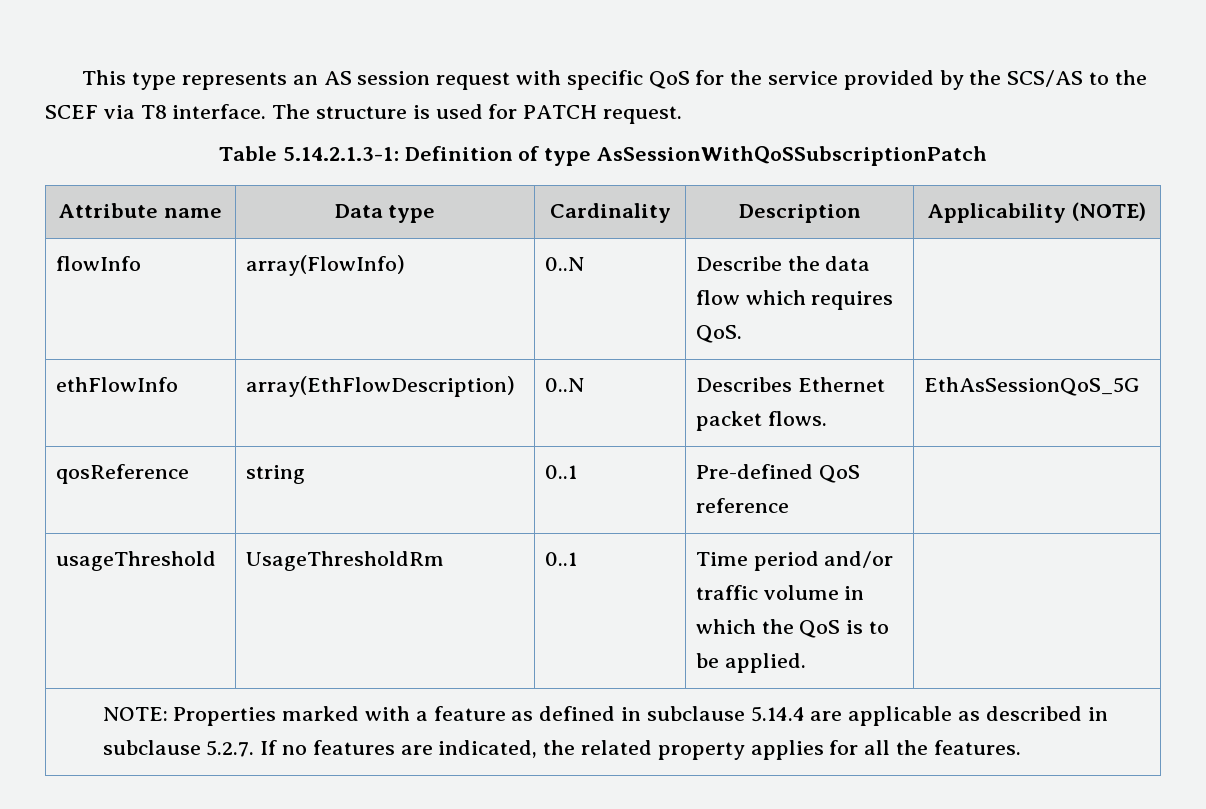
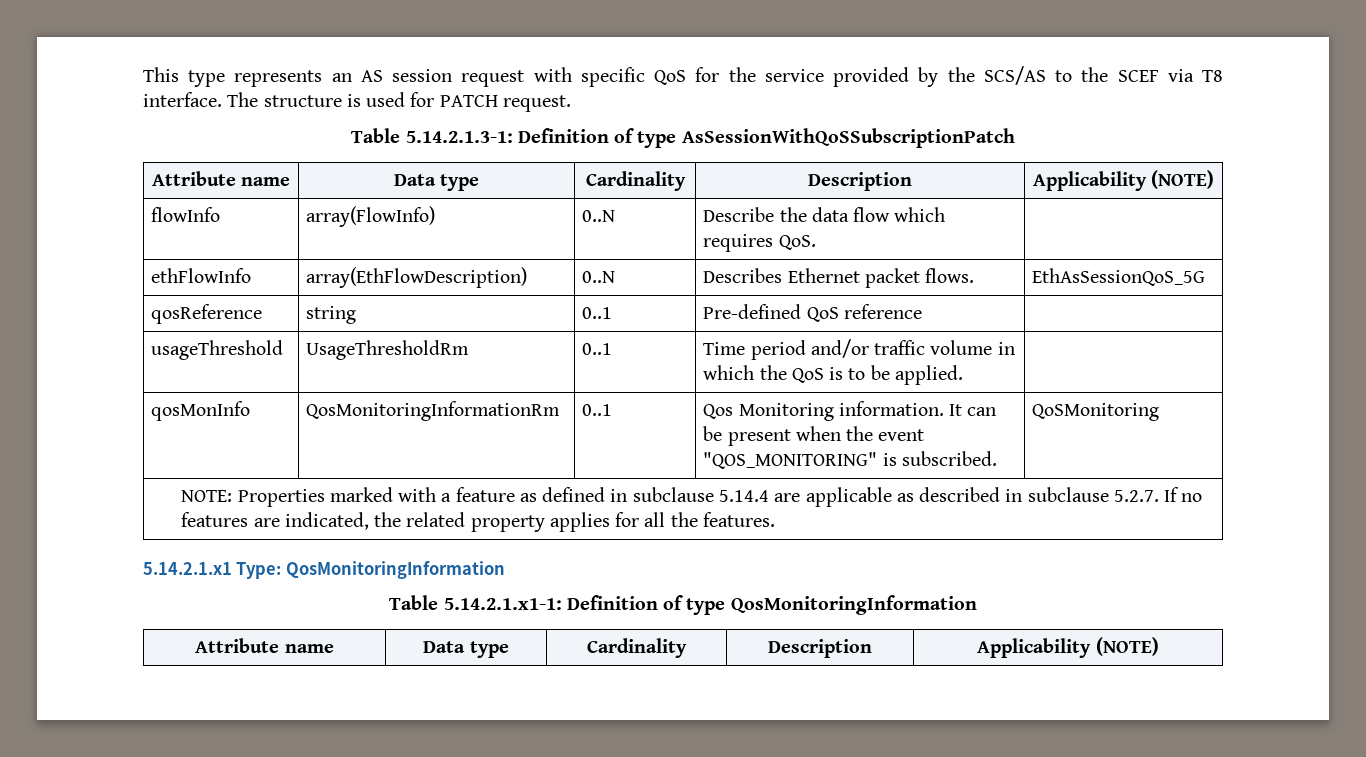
(806, 663) none -> [151,401,251,421] [306,401,561,421] [582,404,613,416] [703,401,997,421] [703,426,925,446] [703,451,997,469] [1032,403,1160,421] // qosMonInfo | QosMonitoringInformationRm | 0..1 | Qos Monitoring information. It can be present when the event "QOS_MONITORING" is subscribed. | QoSMonitoring
(1021, 747) none -> [143,561,505,579] [389,595,977,615] [195,638,334,653] [423,641,509,658] [587,638,687,658] [768,639,872,658] [977,637,1159,658] // 5.14.2.1.x1 Type: QosMonitoringInformation // Table 5.14.2.1.x1-1: Definition of type QosMonitoringInformation // Attribute name | Data type | Cardinality | Description | Applicability (NOTE)

